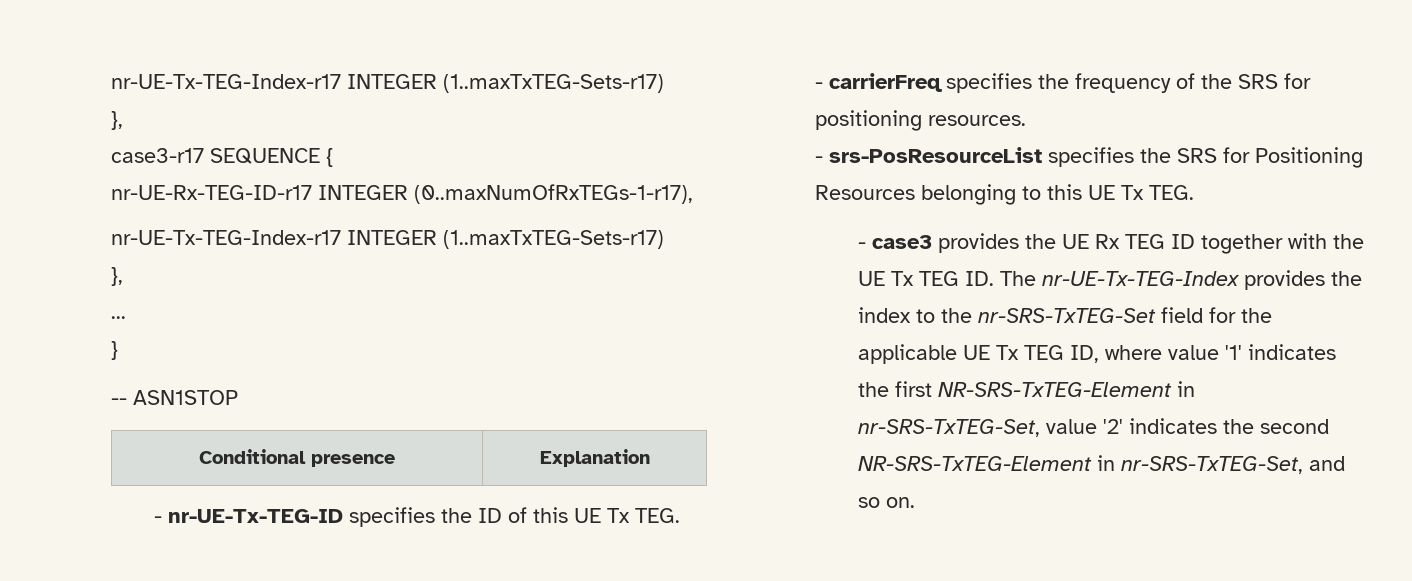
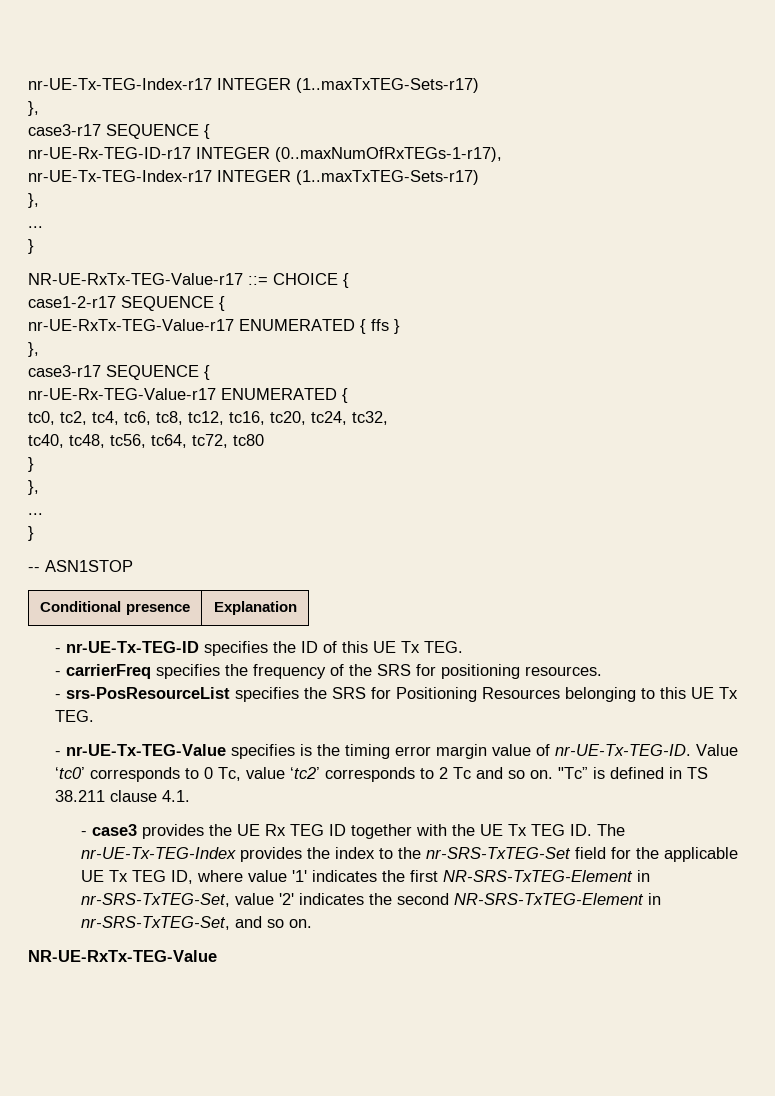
(118, 350) none -> [28,273,349,288] [28,296,225,311] [28,319,400,334] [28,342,39,357] [28,365,210,380] [28,388,348,403] [28,411,388,425] [28,434,264,448] [28,457,34,472] [28,480,39,495] [28,513,43,515] [28,526,34,541] // NR-UE-RxTx-TEG-Value-r17 ::= CHOICE { // case1-2-r17 SEQUENCE { // nr-UE-RxTx-TEG-Value-r17 ENUMERATED { ffs } // }, // case3-r17 SEQUENCE { // nr-UE-Rx-TEG-Value-r17 ENUMERATED { // tc0, tc2, tc4, tc6, tc8, tc12, tc16, tc20, tc24, tc32, // tc40, tc48, tc56, tc64, tc72, tc80 // } // }, // ... // }
(1195, 192) none -> [54,744,738,759] [54,767,708,782] [54,790,190,802] // - nr-UE-Tx-TEG-Value specifies is the timing error margin value of nr-UE-Tx-TEG-ID. Value ‘tc0’ corresponds to 0 Tc, value ‘tc2’ corresponds to 2 Tc and so on. "Tc” is defined in TS 38.211 clause 4.1.
(916, 502) none -> [28,950,217,962] // NR-UE-RxTx-TEG-Value

